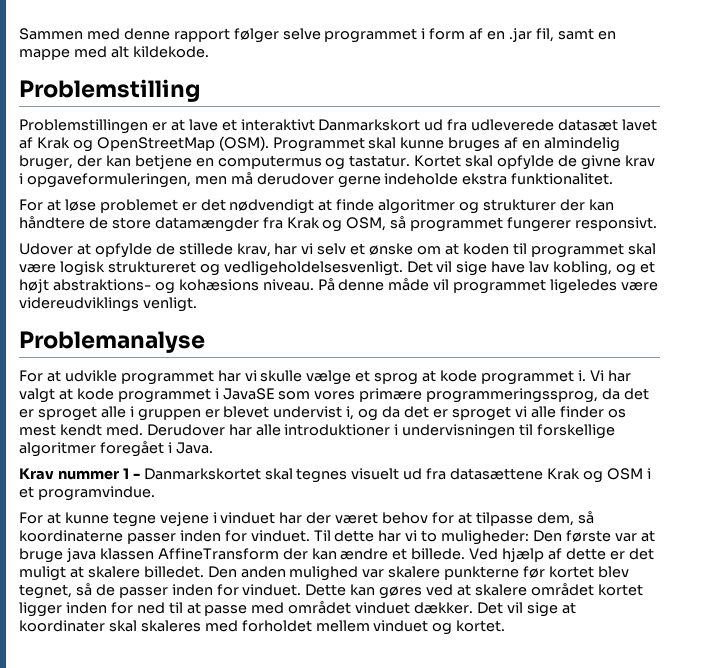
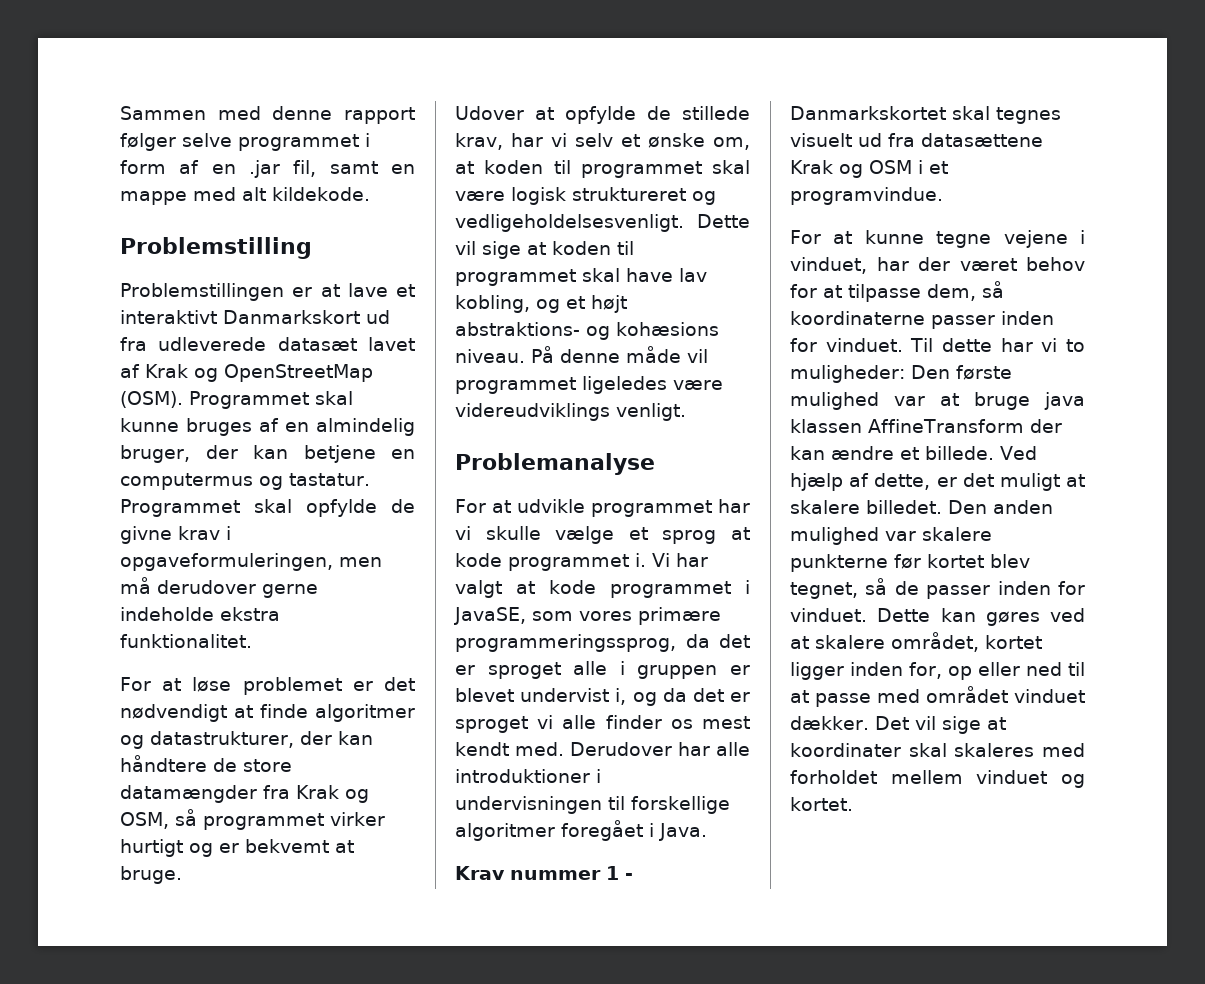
[414,155,462,167] Kortet -> [120,499,240,517] Programmet
[483,199,557,211] strukturer -> [150,731,294,748] datastrukturer,
[507,217,658,232] fungerer responsivt. -> [330,812,385,826] [120,839,354,857] [120,866,182,884] virker hurtigt og er bekvemt at bruge.
[417,246,442,255] om -> [713,137,750,150] om,
[406,261,488,276] Det vil sige -> [697,214,750,228] [455,241,634,259] [455,268,620,286] Dette vil sige at koden til programmet skal
[222,388,275,400] JavaSE -> [454,607,526,625] JavaSE,
[220,512,276,524] vinduet -> [790,257,867,274] vinduet,
(611, 536) none -> [790,392,879,410] mulighed
[565,548,606,560] dette -> [874,473,931,490] dette,
[530,583,594,596] området -> [891,632,979,652] området,
[110,602,133,614] for -> [909,662,1020,680] for, op eller

